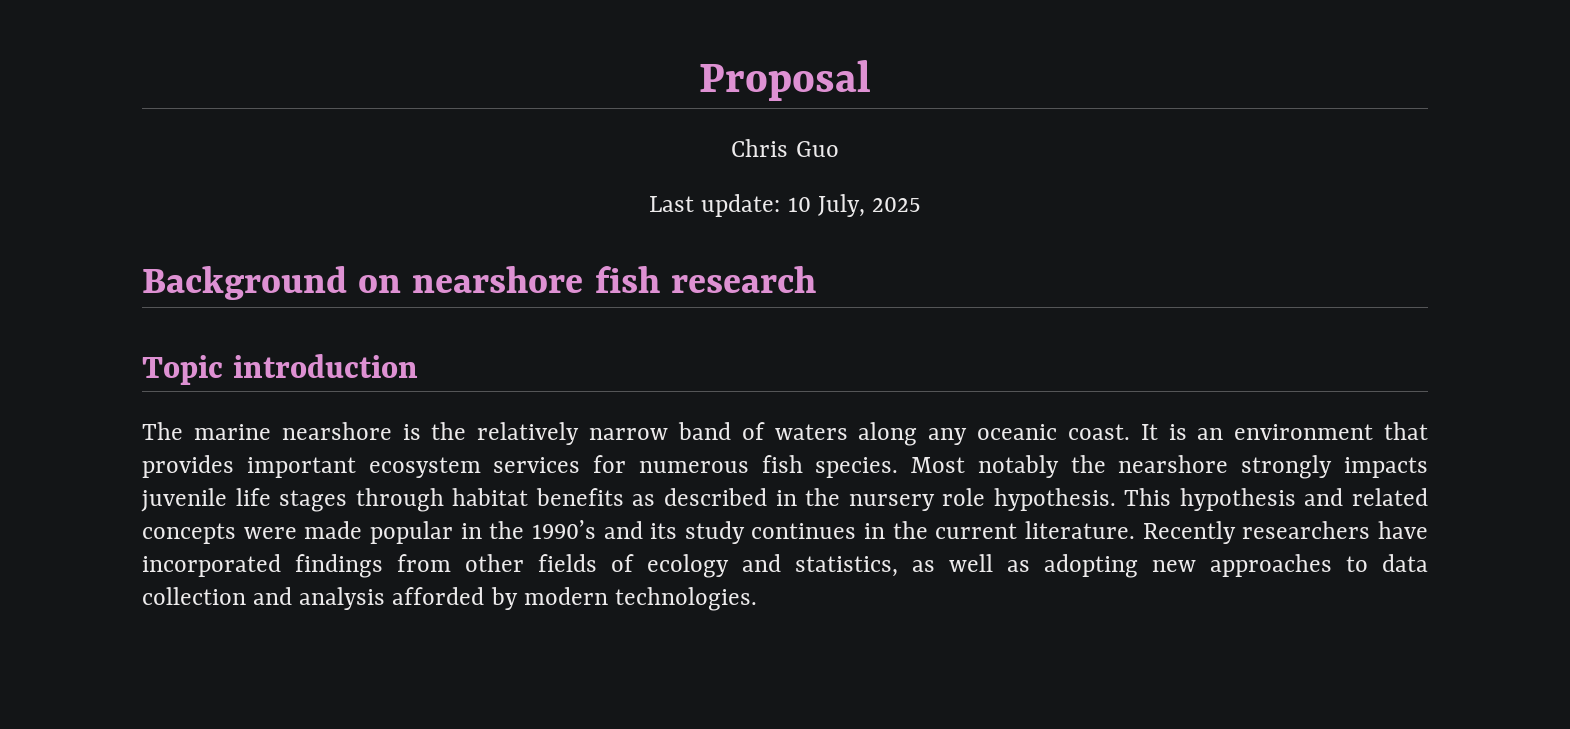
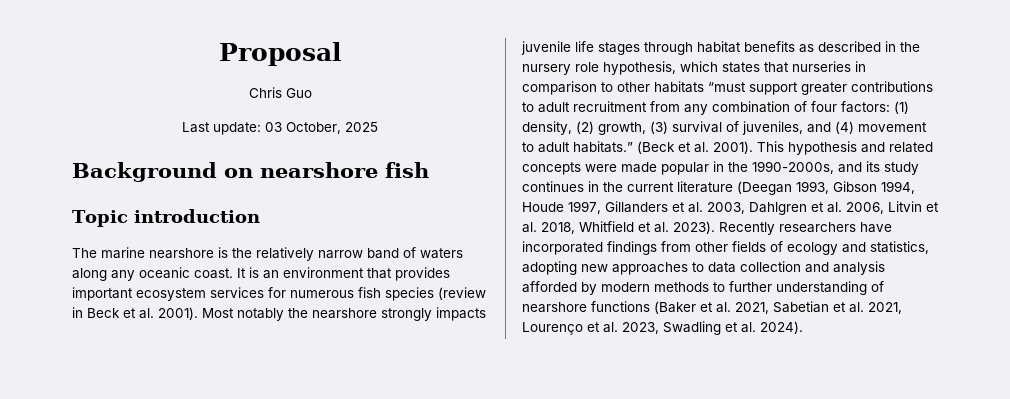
[787,194,865,217] 10 July, -> [265,122,341,134] 03 October,
[670,266,816,293] research -> (429, 170) none
[815,457,899,478] species. -> [385,287,486,301] [72,307,198,320] species (review in Beck et al. 2001).
[993,488,1116,511] hypothesis. -> [603,61,866,75] [522,81,933,95] [522,101,909,115] [522,121,927,135] [522,141,753,154] hypothesis, which states that nurseries in comparison to other habitats “must support greater contributions to adult recruitment from any combination of four factors: (1) density, (2) growth, (3) survival of juveniles, and (4) movement to adult habitats.” (Beck et al. 2001).
[531,520,596,539] 1990’s -> [752,161,834,174] 1990-2000s,
[1025,521,1136,539] literature. -> [677,181,915,195] [522,201,939,215] [522,221,715,234] literature (Deegan 1993, Gibson 1994, Houde 1997, Gillanders et al. 2003, Dahlgren et al. 2006, Litvin et al. 2018, Whitfield et al. 2023).
[912,554,1030,572] as well as -> (929, 247) none
[614,587,757,611] technologies. -> [654,281,884,295] [522,301,902,314] [522,321,803,335] methods to further understanding of nearshore functions (Baker et al. 2021, Sabetian et al. 2021, Lourenço et al. 2023, Swadling et al. 2024).

